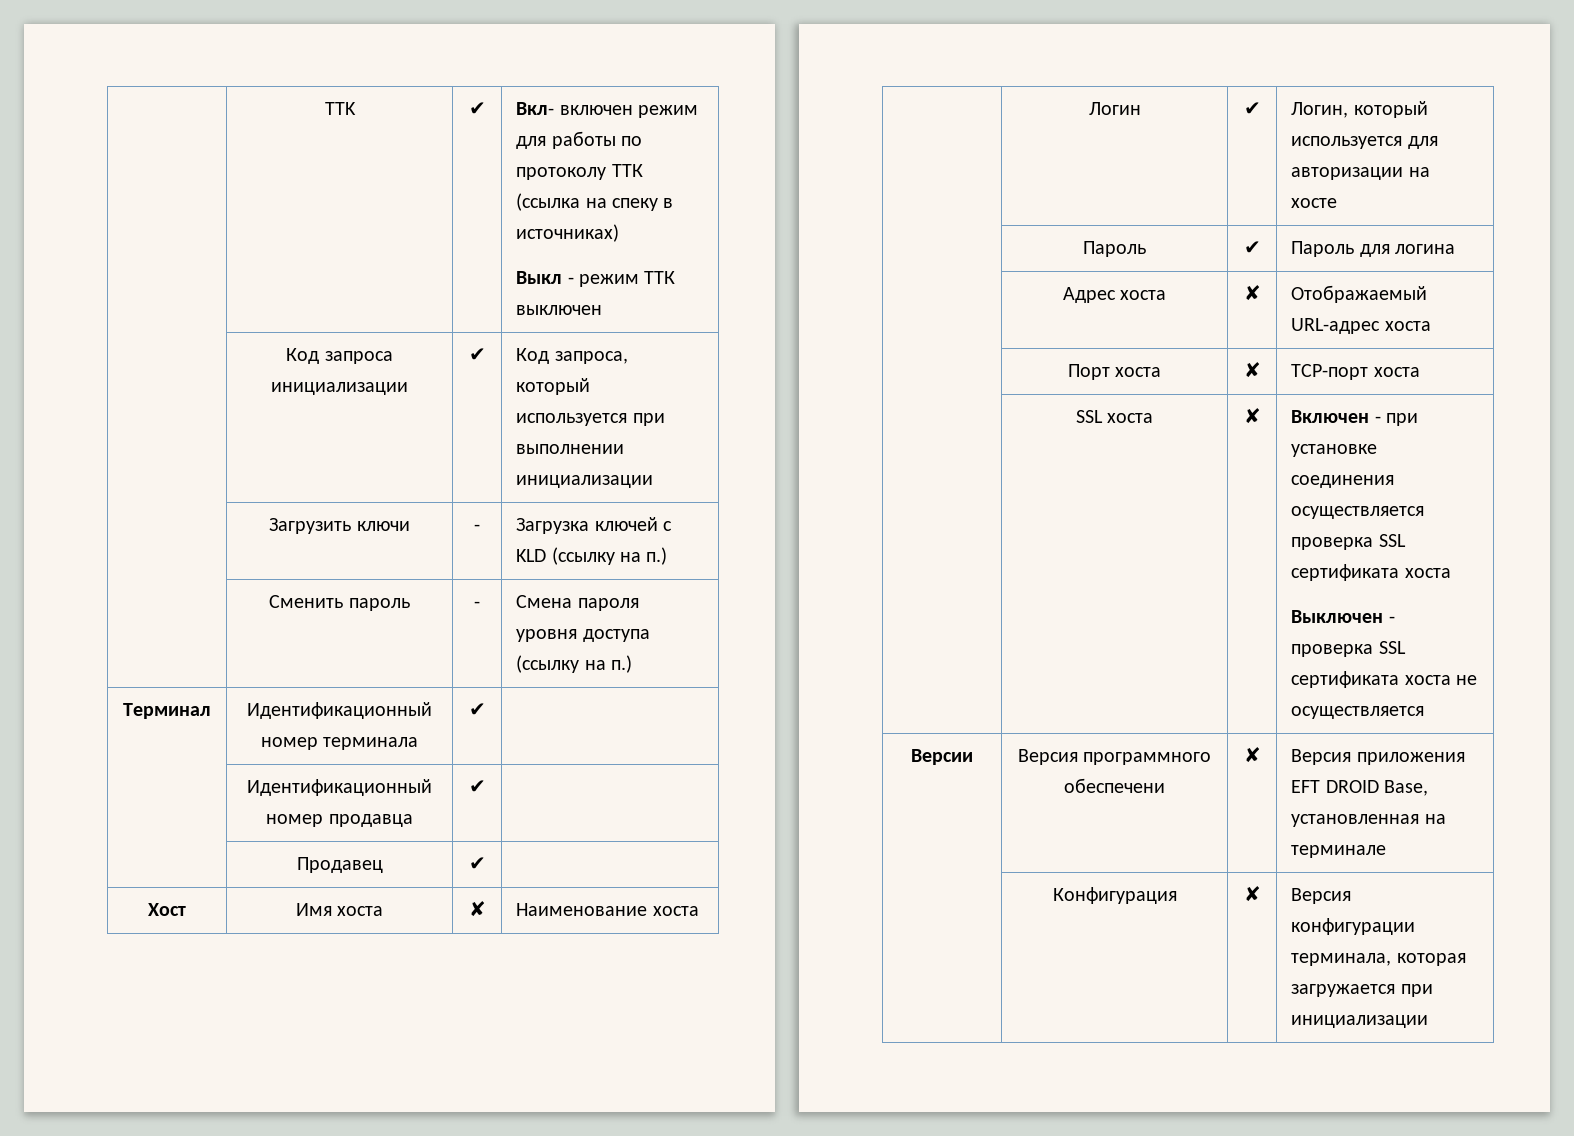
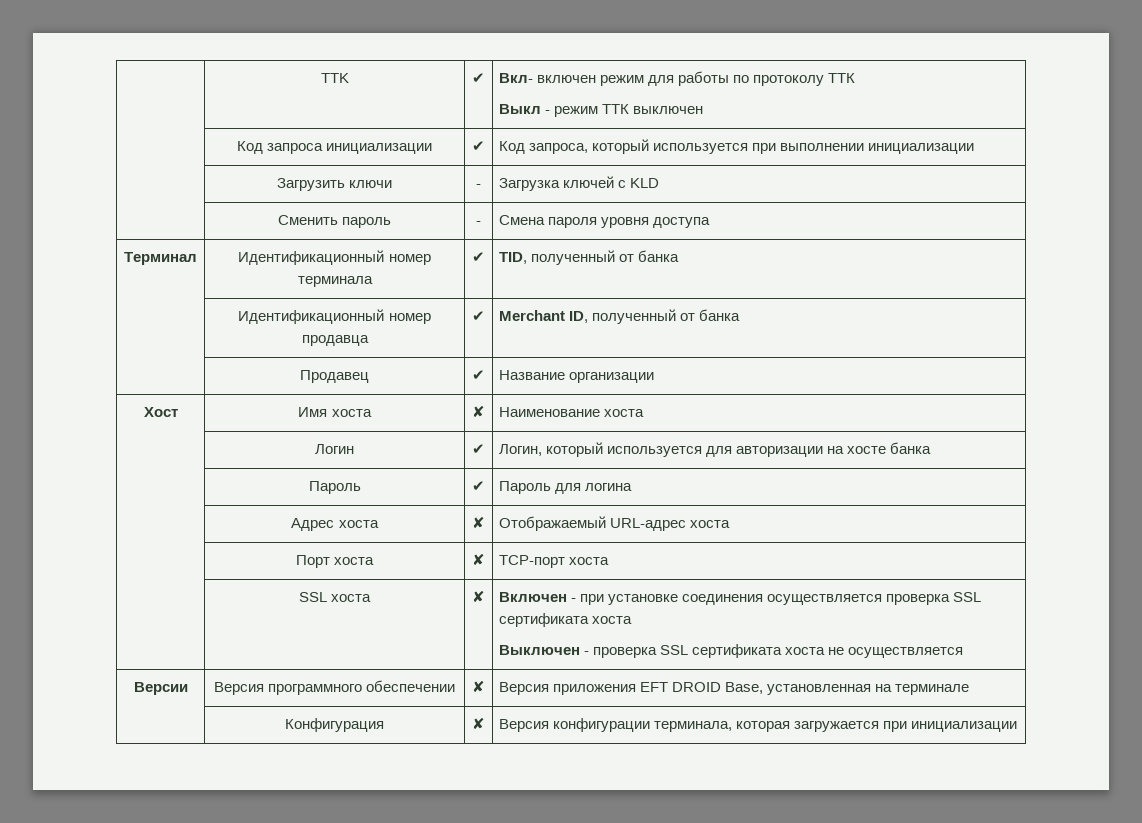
[516,193,674,211] [516,224,620,242] (ссылка на спеку в источниках) -> (856, 78) none
[551,547,668,565] (ссылку на п.) -> (660, 183) none
[516,655,632,673] (ссылку на п.) -> (711, 222) none
(486, 709) none -> [499,250,680,265] TID, полученный от банка
(486, 786) none -> [499,309,741,324] Merchant ID, полученный от банка
(486, 863) none -> [499,370,655,383] Название организации
(1338, 203) none -> [890,442,932,454] банка
[1064,778,1165,793] обеспечени -> [366,680,456,692] обеспечении

